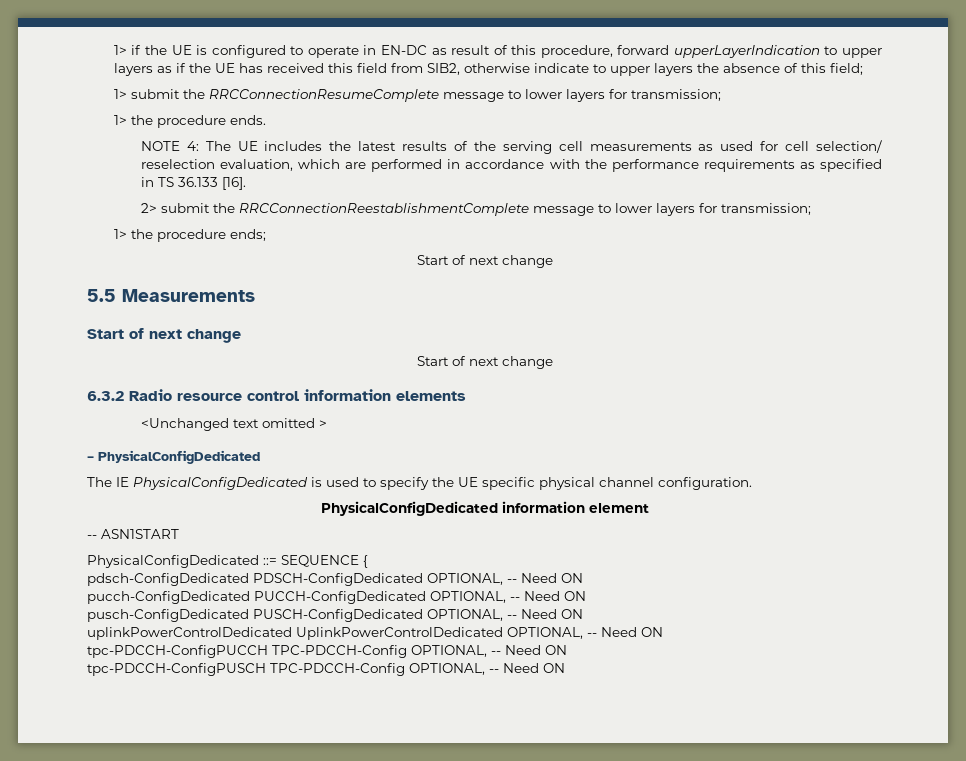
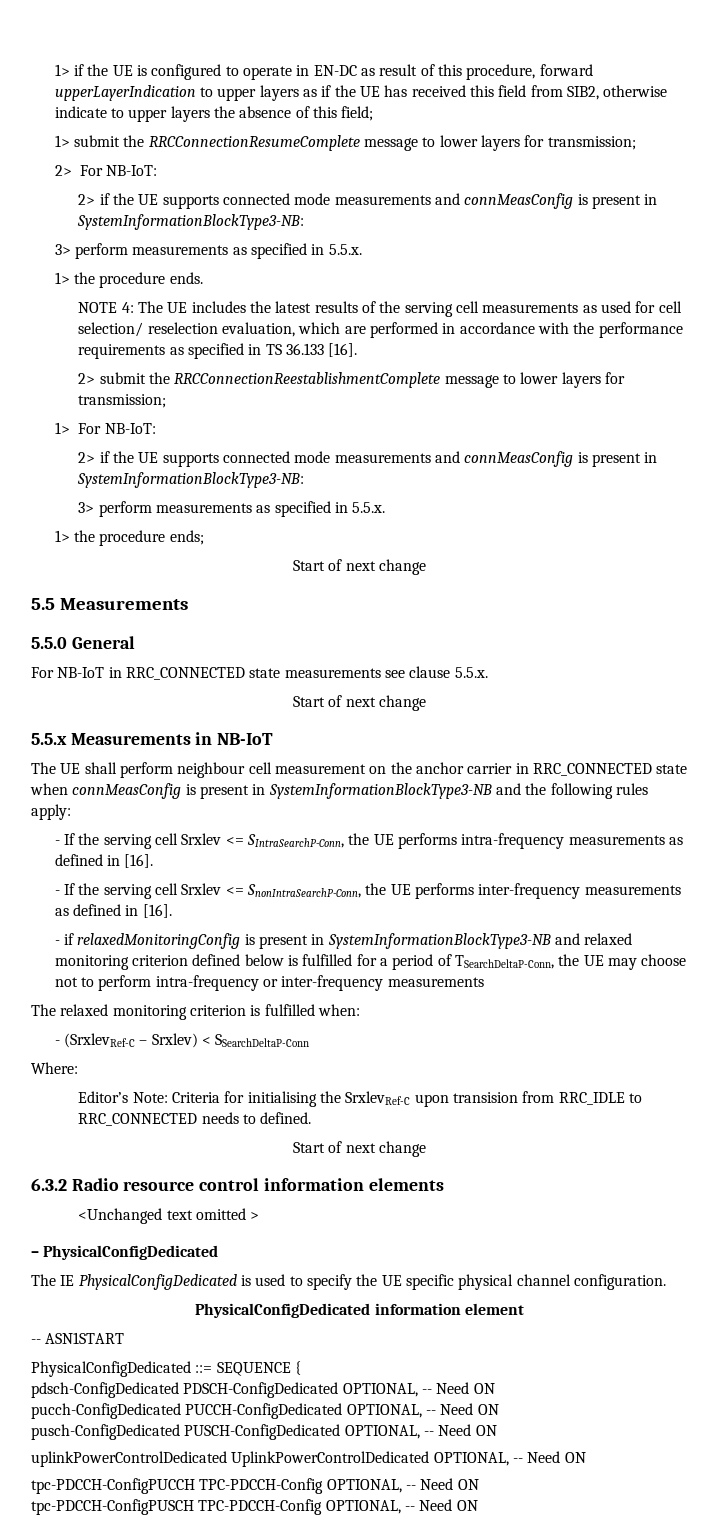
(721, 95) none -> [54,165,158,176] [78,193,658,209] [77,214,305,230] [54,243,362,259] // 2> For NB-IoT: // 2> if the UE supports connected mode measurements and connMeasConfig is present in SystemInformationBlockType3-NB: // 3> perform measurements as specified in 5.5.x.
(811, 209) none -> [54,422,156,434] [78,451,658,467] [77,472,305,488] [78,501,386,517] // 1> For NB-IoT: // 2> if the UE supports connected mode measurements and connMeasConfig is present in SystemInformationBlockType3-NB: // 3> perform measurements as specified in 5.5.x.
[87,328,241,343] Start of next change -> [31,636,135,649] [31,666,488,680] [293,695,426,711] [31,732,274,745] [31,762,688,778] [30,783,648,799] [31,804,71,820] [54,833,683,849] [54,854,154,868] [54,883,681,899] [54,904,172,918] [54,933,633,949] [54,954,687,970] [54,975,484,991] [31,1004,360,1020] [54,1033,310,1048] [31,1062,78,1074] [78,1091,643,1107] [78,1112,312,1126] 5.5.0 General // For NB-IoT in RRC_CONNECTED state measurements see clause 5.5.x. // Start of next change // 5.5.x Measurements in NB-IoT // The UE shall perform neighbour cell measurement on the anchor carrier in RRC_CONNECTED state when connMeasConfig is present in SystemInformationBlockType3-NB and the following rules apply: // - If the serving cell Srxlev <= SIntraSearchP-Conn, the UE performs intra-frequency measurements as defined in [16]. // - If the serving cell Srxlev <= SnonIntraSearchP-Conn, the UE performs inter-frequency measurements as defined in [16]. // - if relaxedMonitoringConfig is present in SystemInformationBlockType3-NB and relaxed monitoring criterion defined below is fulfilled for a period of TSearchDeltaP-Conn, the UE may choose not to perform intra-frequency or inter-frequency measurements // The relaxed monitoring criterion is fulfilled when: // - (SrxlevRef-C – Srxlev) < SSearchDeltaP-Conn // Where: // Editor’s Note: Criteria for initialising the SrxlevRef-C upon transision from RRC_IDLE to RRC_CONNECTED needs to defined.

